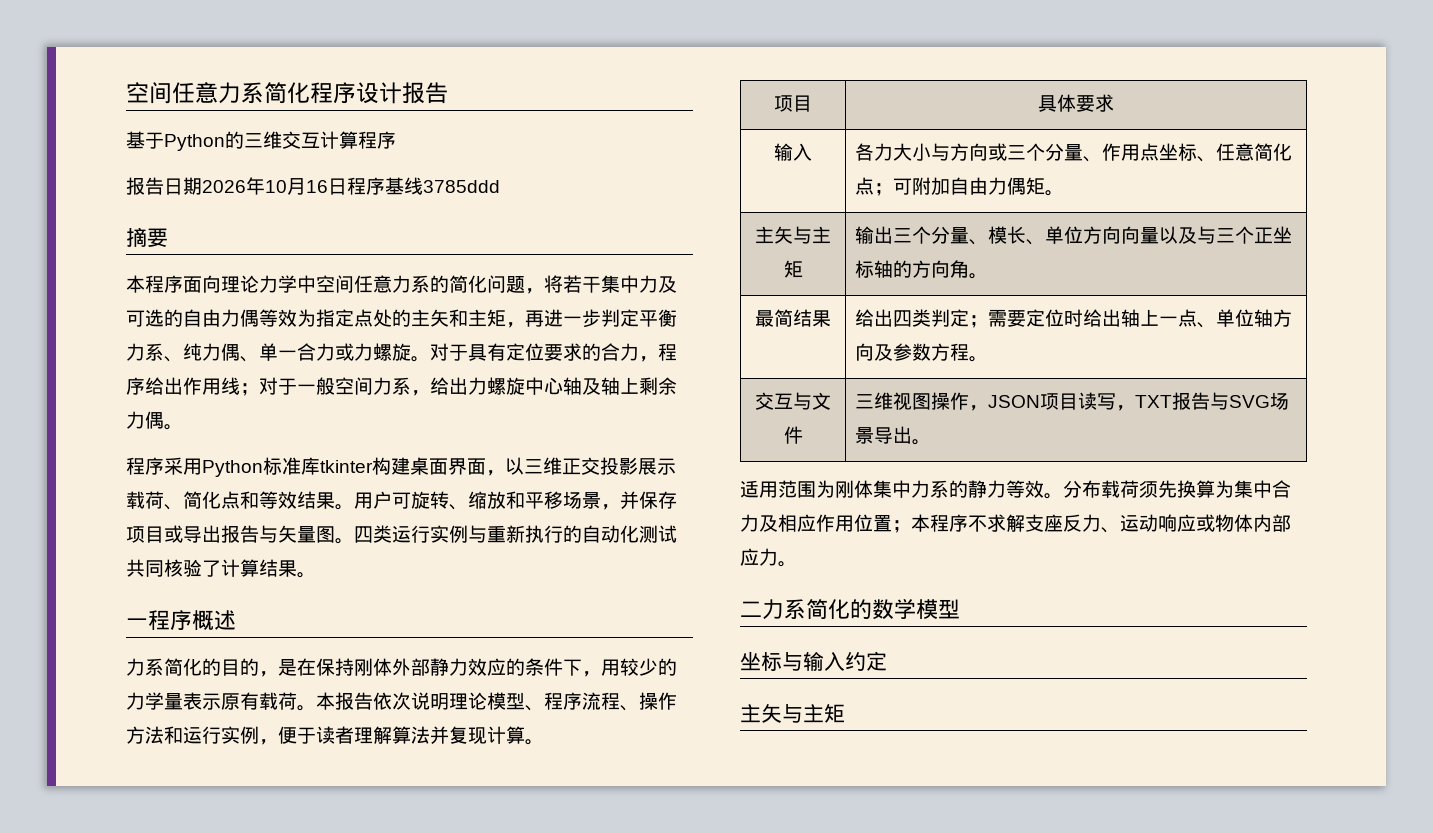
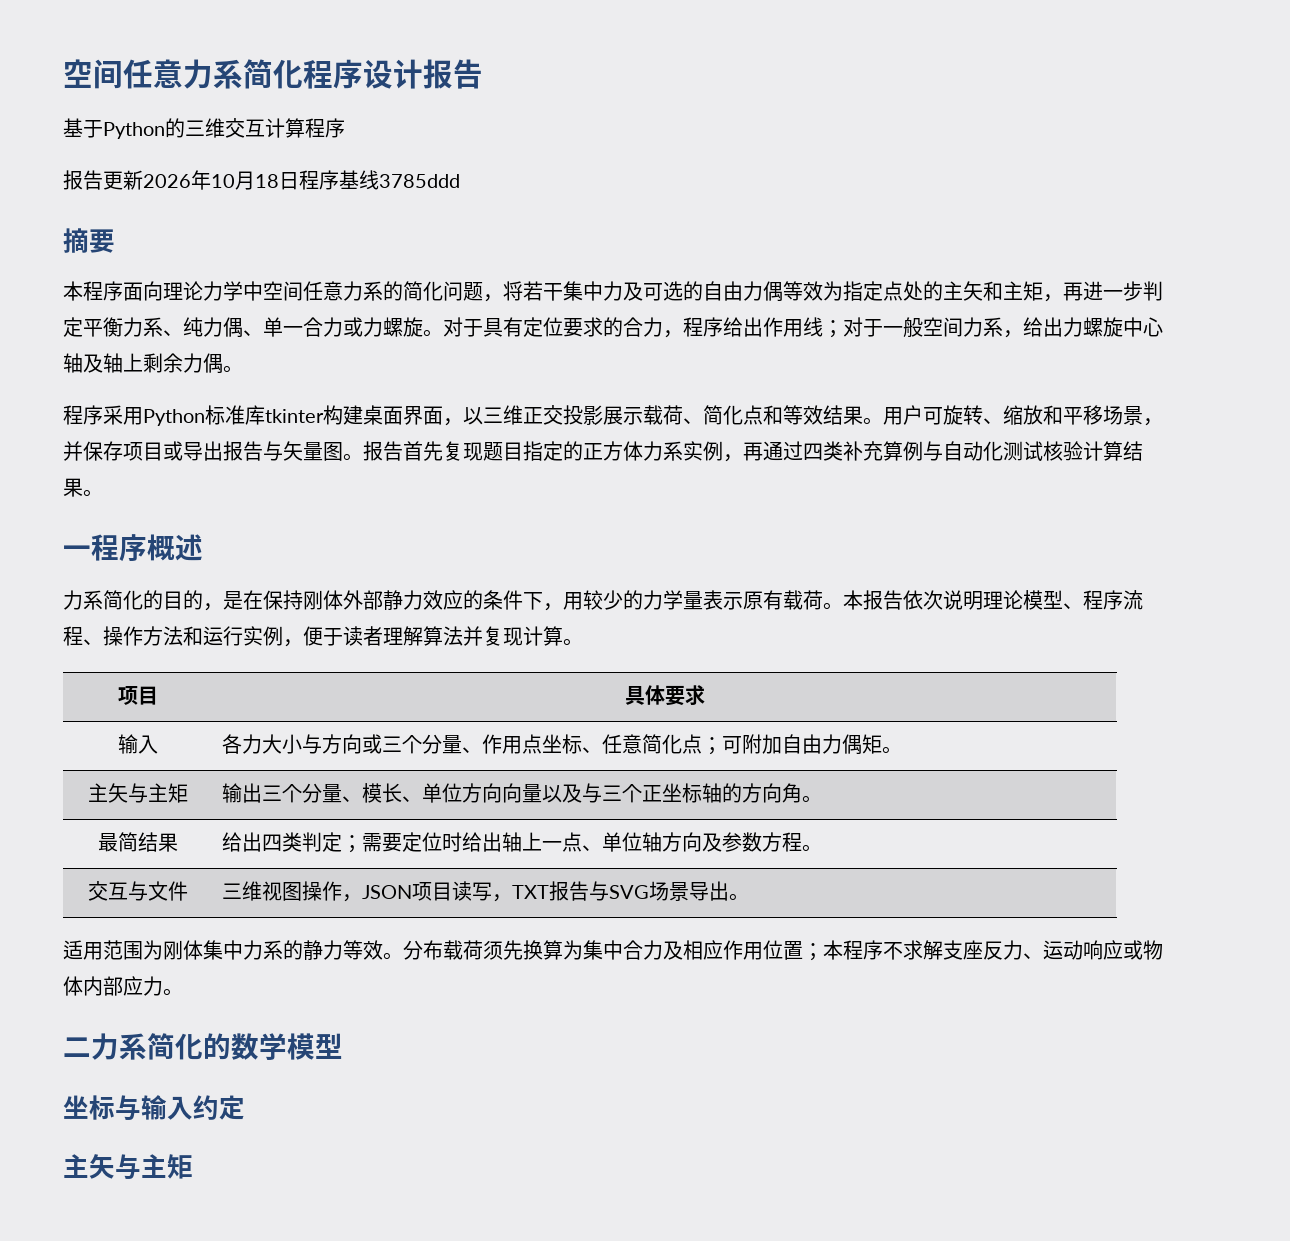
[164,177,202,195] 日期 -> [103,170,143,190] 更新
[306,180,328,193] 16 -> [255,174,279,188] 18
[354,525,677,543] [126,559,221,577] 四类运行实例与重新执行的自动化测试共同核验了 -> [363,441,1083,462] 报告首先复现题目指定的正方体力系实例，再通过四类补充算例与自动化测试核验

